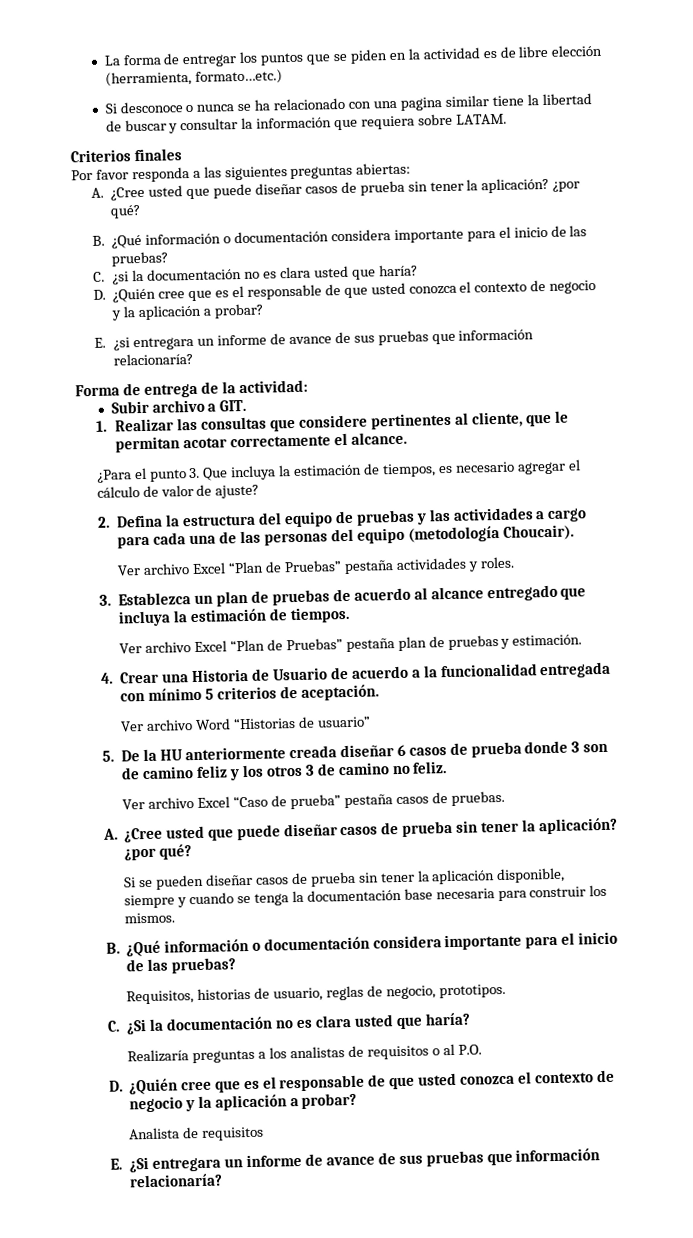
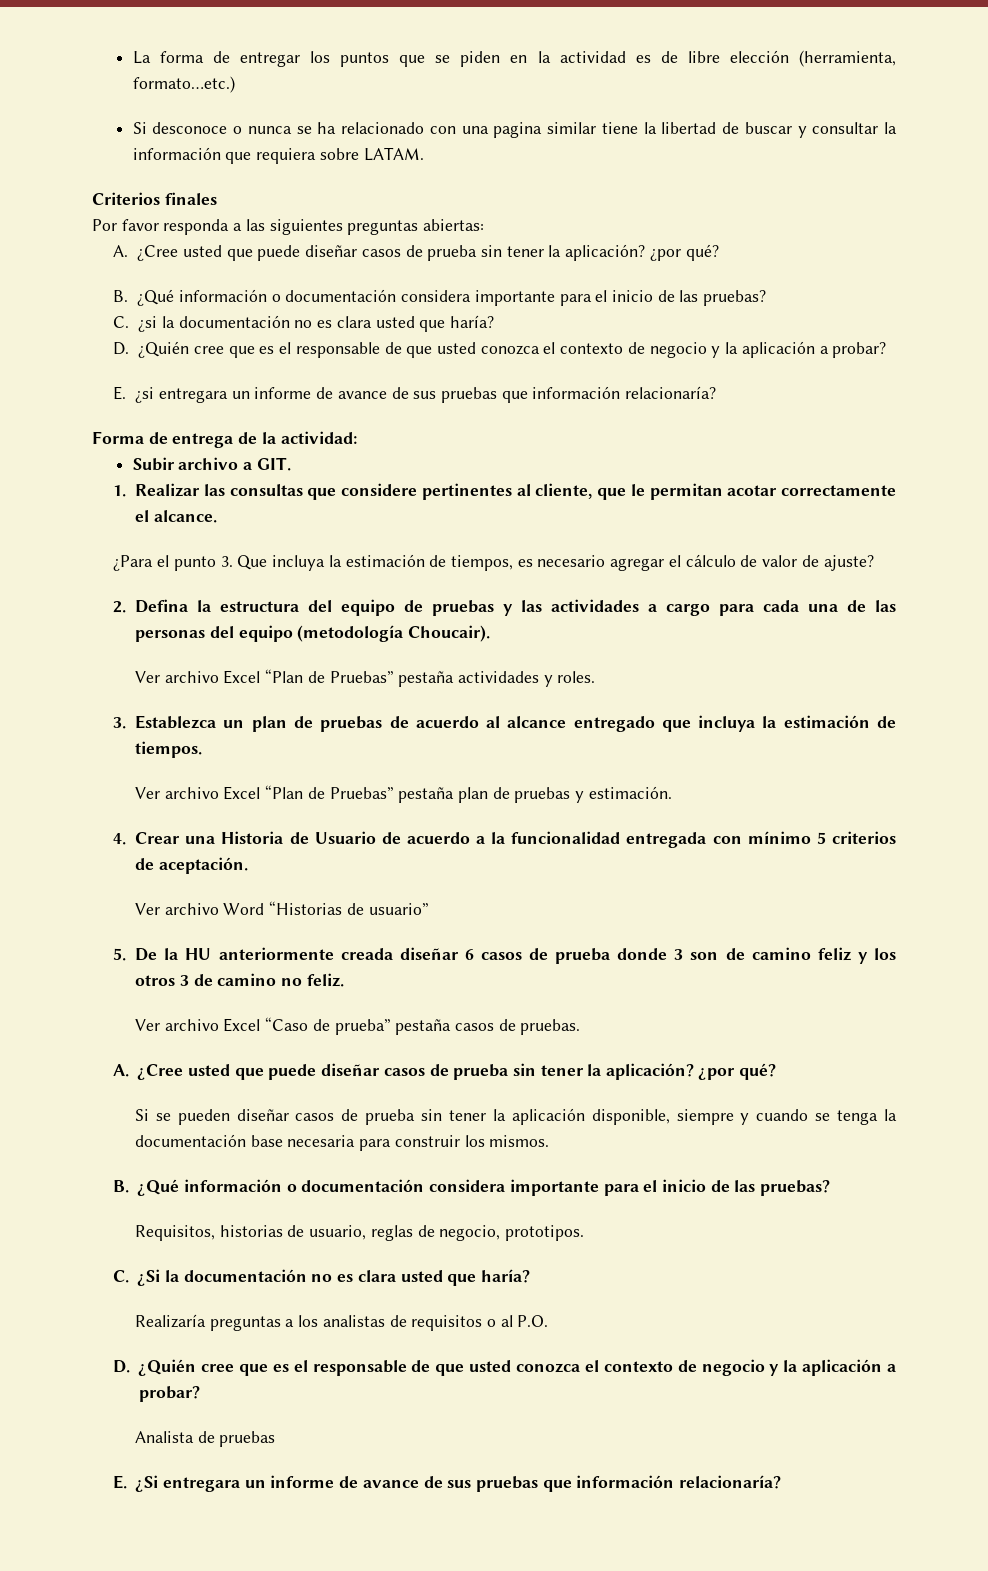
[202,1126,265,1141] requisitos -> [219,1431,276,1447] pruebas

